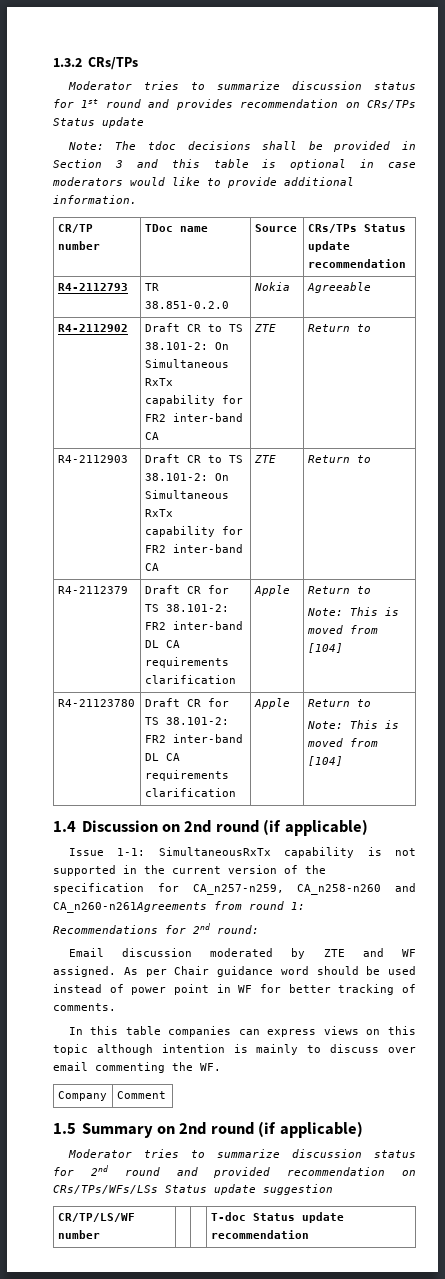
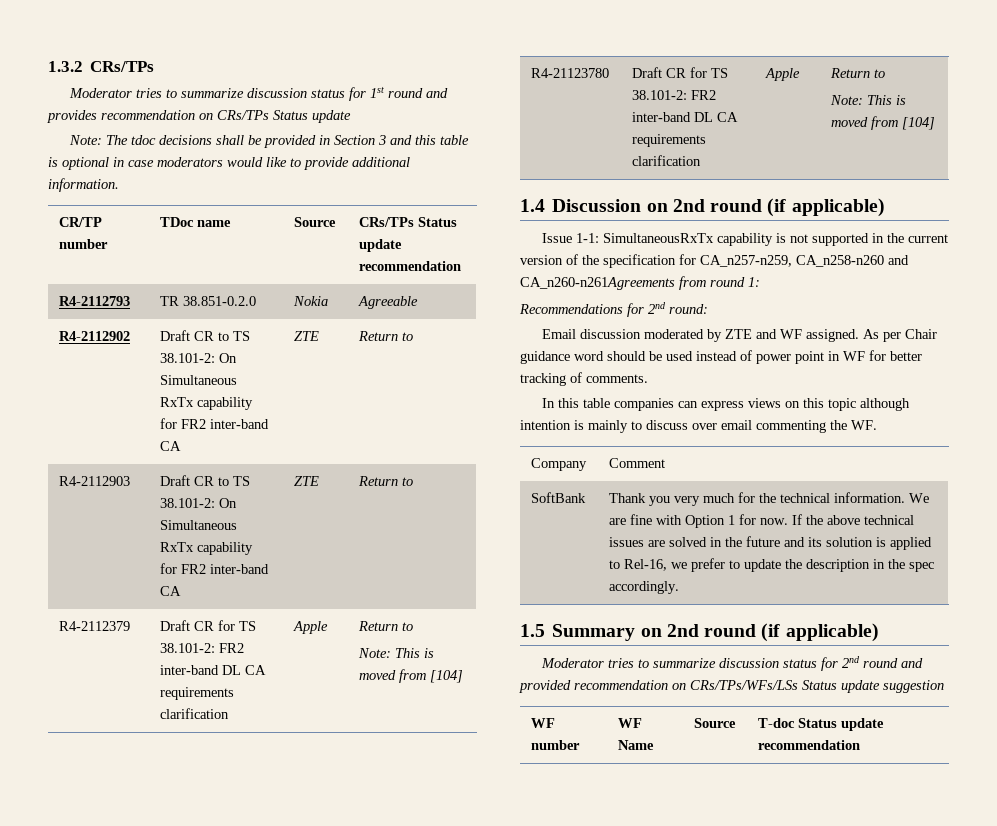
(166, 1095) none -> [531,492,587,503] [609,492,930,506] [609,514,915,528] [609,536,933,550] [609,558,935,572] [609,581,680,594] // SoftBank | Thank you very much for the technical information. We are fine with Option 1 for now. If the above technical issues are solved in the future and its solution is applied to Rel-16, we prefer to update the description in the spec accordingly.
[57,1213,135,1222] [57,1230,100,1239] CR/TP/LS/WF number | | -> [531,718,556,728] [531,740,581,750] [618,718,643,728] [618,740,655,750] [694,718,737,728] WF number | WF Name | Source

